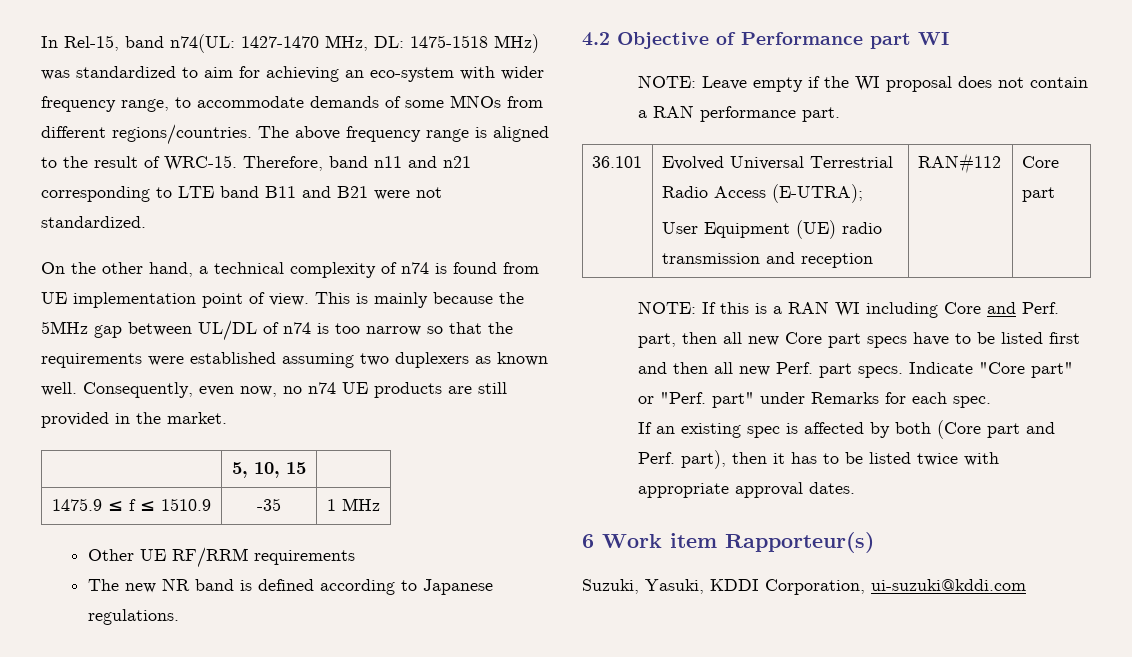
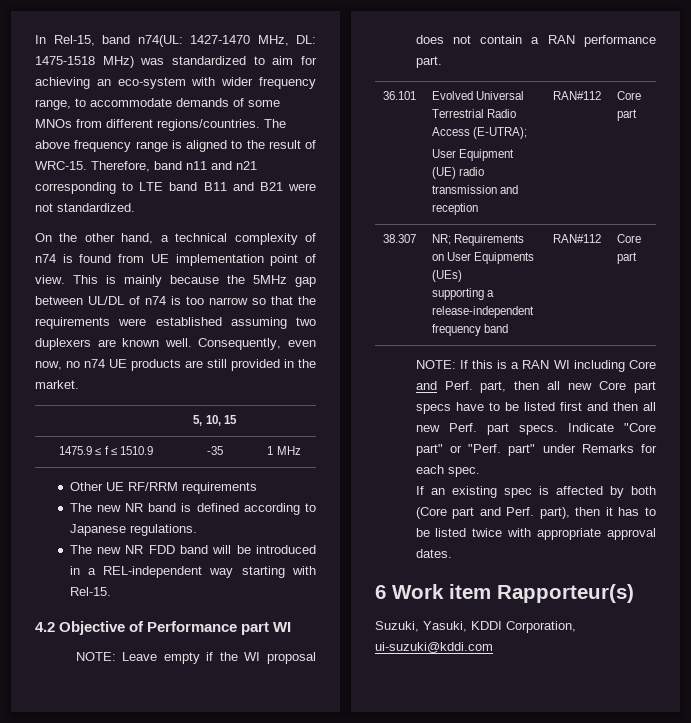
[475,356,491,364] as -> [97,339,116,347] are
(180, 617) none -> [69,545,316,554] [69,566,317,578] [69,587,111,596] // The new NR FDD band will be introduced in a REL-independent way starting with Rel-15.
(1055, 194) none -> [382,234,416,243] [431,234,524,246] [431,252,534,264] [431,270,462,282] [431,288,494,300] [431,306,534,318] [431,324,508,336] [552,234,601,243] [616,234,641,243] [616,252,637,264] // 38.307 | NR; Requirements on User Equipments (UEs) // supporting a release-independent frequency band | RAN#112 | Core part

